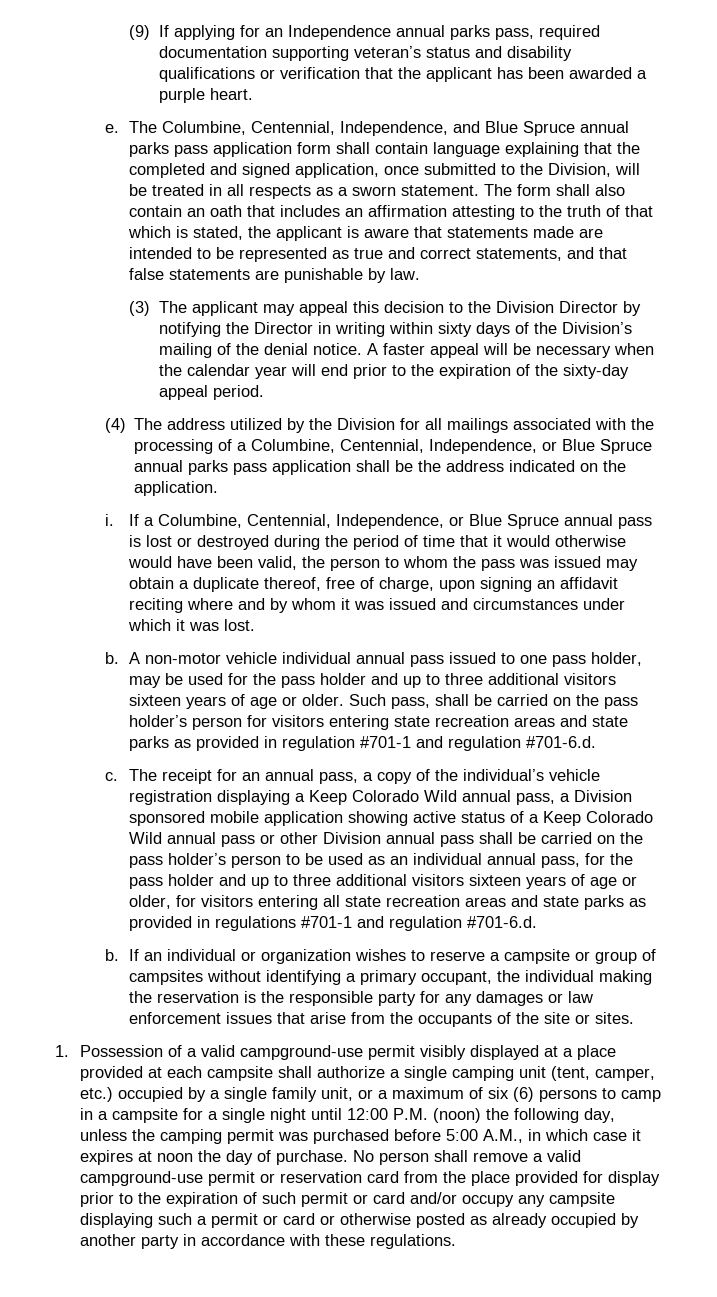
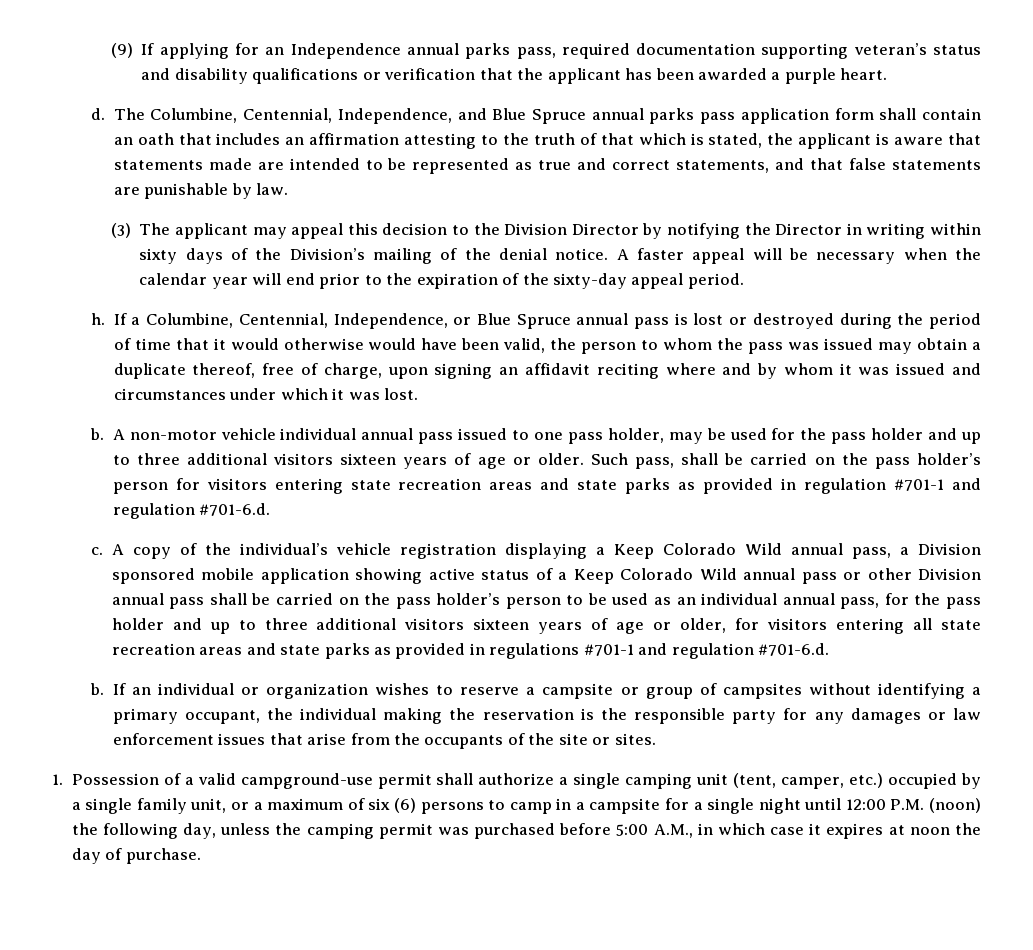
[104,124,119,133] e. -> [91,108,106,120] d.
[433,142,641,157] [129,163,641,178] [129,184,626,199] [129,205,183,217] language explaining that the completed and signed application, once submitted to the Division, will be treated in all respects as a sworn statement. The form shall also contain -> (982, 114) none
[104,418,654,433] [133,439,652,454] [133,460,626,475] [133,481,218,496] [104,514,114,526] (4) The address utilized by the Division for all mailings associated with the processing of a Columbine, Centennial, Independence, or Blue Spruce annual parks pass application shall be the address indicated on the application. // i. -> [91,313,106,325] h.
[129,769,374,784] The receipt for an annual pass, a -> [111,544,124,555] A
[419,1045,616,1060] [79,1066,273,1081] visibly displayed at a place provided at each campsite -> (432, 781) none
[352,1150,581,1165] [79,1171,660,1186] [79,1192,615,1207] [79,1213,639,1228] [79,1234,456,1249] No person shall remove a valid campground-use permit or reservation card from the place provided for display prior to the expiration of such permit or card and/or occupy any campsite displaying such a permit or card or otherwise posted as already occupied by another party in accordance with these regulations. -> (201, 856) none

